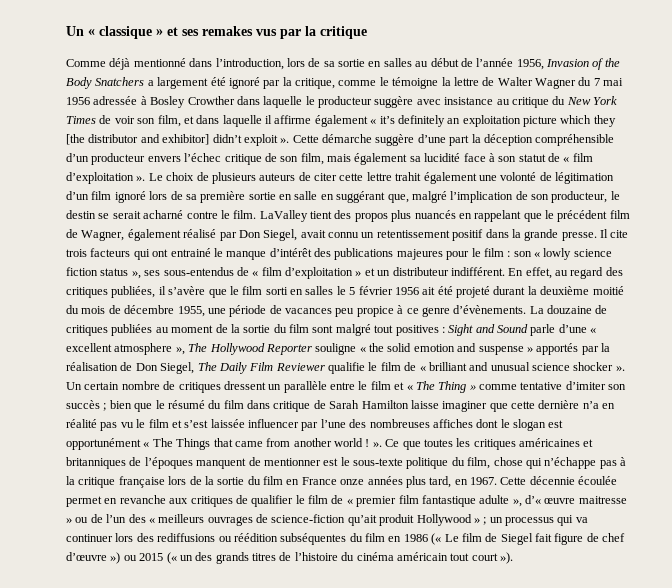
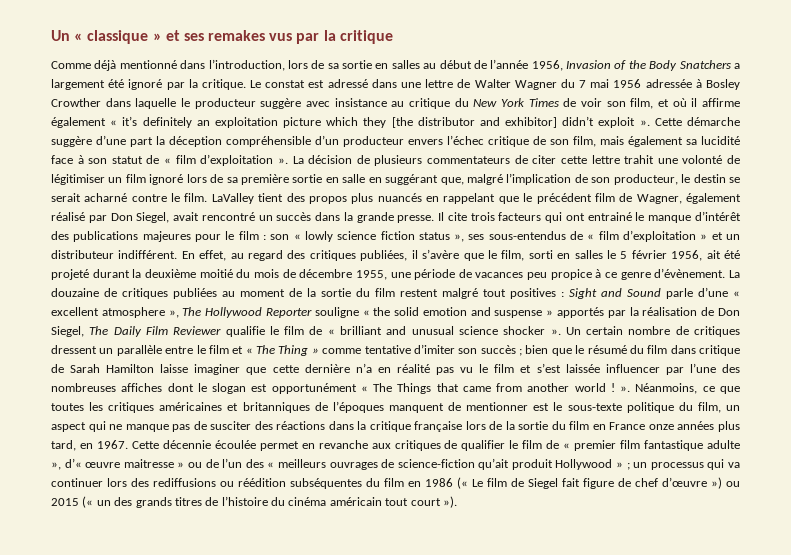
[295,77,451,89] critique, comme le témoigne la -> [201,79,422,90] critique. Le constat est adressé dans une
[196,115,262,127] dans laquelle -> [672,98,687,107] où
[148,172,195,181] Le choix -> [292,155,353,164] La décision
[259,173,296,181] auteurs -> [427,156,511,164] commentateurs
[423,172,477,184] également -> (655, 159) none
[555,172,614,184] [66,191,89,200] légitimation d’un -> [51,174,123,185] légitimiser un
[328,229,484,241] connu un retentissement positif -> [201,212,312,221] rencontré un succès
[242,286,263,295] film -> [501,250,525,261] film,
[394,287,419,295] 1956 -> [671,250,703,261] 1956,
[453,305,527,314] d’évènements. -> [654,268,726,278] d’évènement.
[312,325,334,333] sont -> [400,289,438,297] restent
[385,439,400,447] Ce -> [635,383,715,394] Néanmoins, ce
[493,457,626,469] chose qui n’échappe pas à -> [726,405,741,411] [51,421,354,432] un aspect qui ne manque pas de susciter des réactions dans

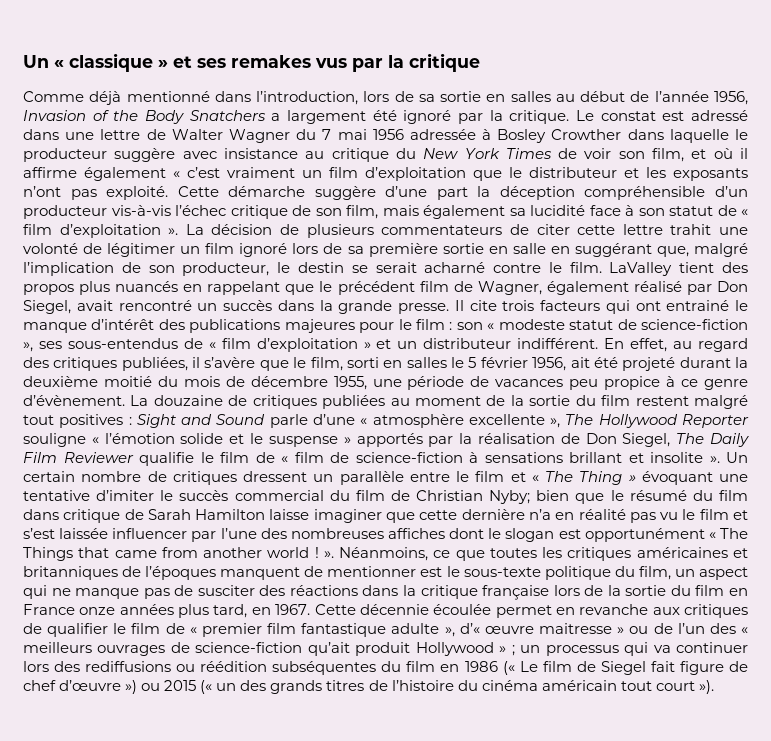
[122,116,650,128] it’s definitely an exploitation picture which they [the distributor and exhibitor] didn’t exploit ». -> [187,167,748,181] [23,186,169,200] c’est vraiment un film d’exploitation que le distributeur et les exposants n’ont pas exploité.
[408,139,443,145] envers -> [111,205,171,216] vis-à-vis
[51,174,105,185] légitimiser -> [107,243,176,257] légitimer
[304,231,450,242] lowly science fiction status -> [498,319,749,330] modeste statut de science-fiction
[51,307,165,318] excellent atmosphere -> [372,414,545,428] atmosphère excellente
[373,307,491,316] the solid emotion and -> [104,433,264,444] l’émotion solide et le
[340,326,546,335] brilliant and unusual science shocker -> [294,452,703,463] film de science-fiction à sensations brillant et insolite
[322,344,522,356] comme tentative d’imiter son succès ; -> [641,471,748,485] [23,490,531,504] évoquant une tentative d’imiter le succès commercial du film de Christian Nyby;

